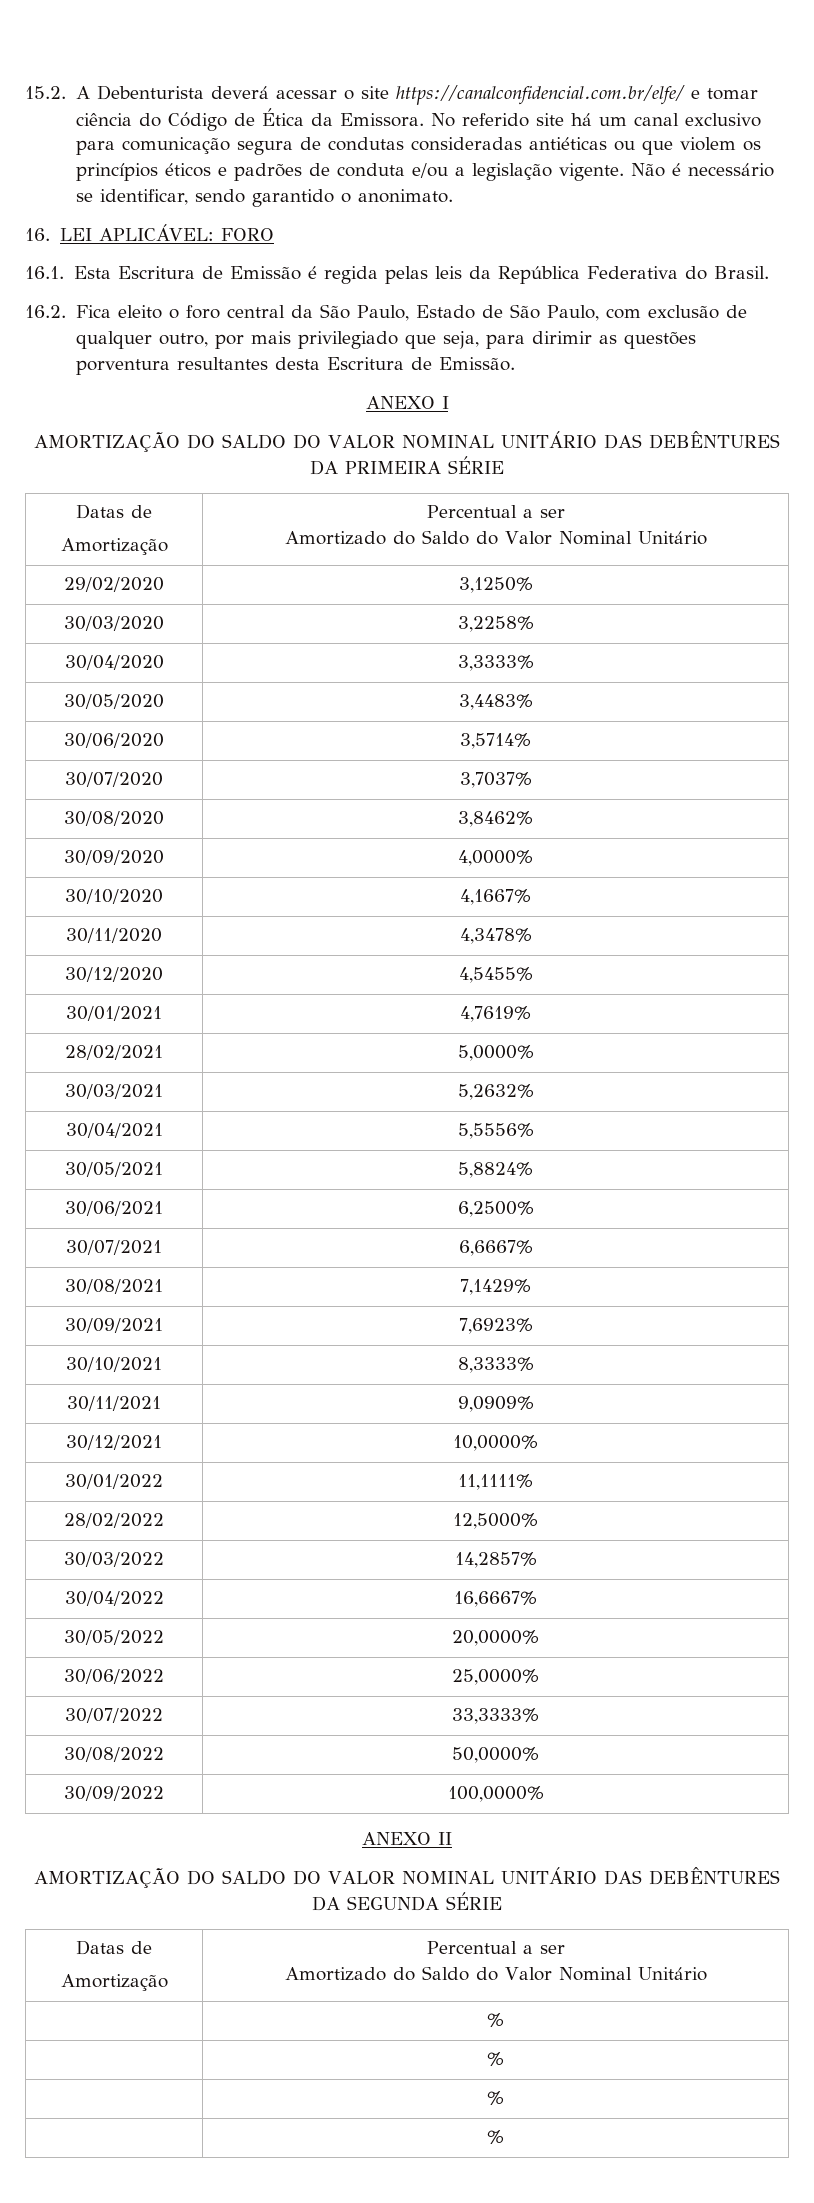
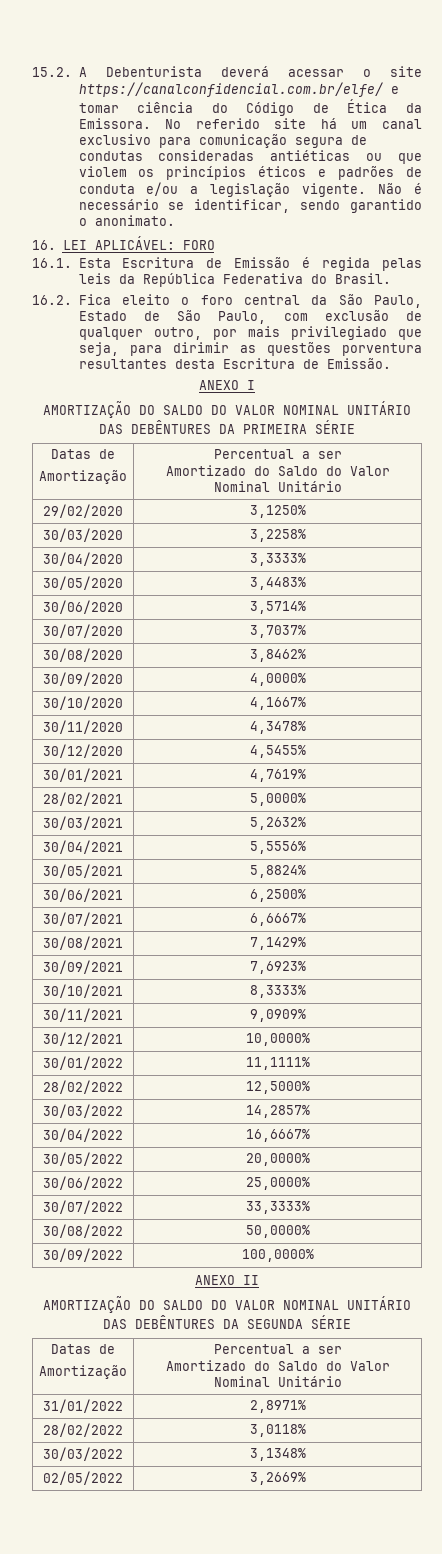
[487,2013,504,2027] [487,2052,504,2066] [487,2091,504,2105] [487,2130,504,2144] | % // | % // | % // | % -> [43,1399,123,1413] [249,1400,306,1413] [43,1423,123,1437] [249,1424,306,1437] [43,1447,123,1461] [249,1448,306,1461] [43,1471,123,1485] [249,1472,306,1485] 31/01/2022 | 2,8971% // 28/02/2022 | 3,0118% // 30/03/2022 | 3,1348% // 02/05/2022 | 3,2669%

